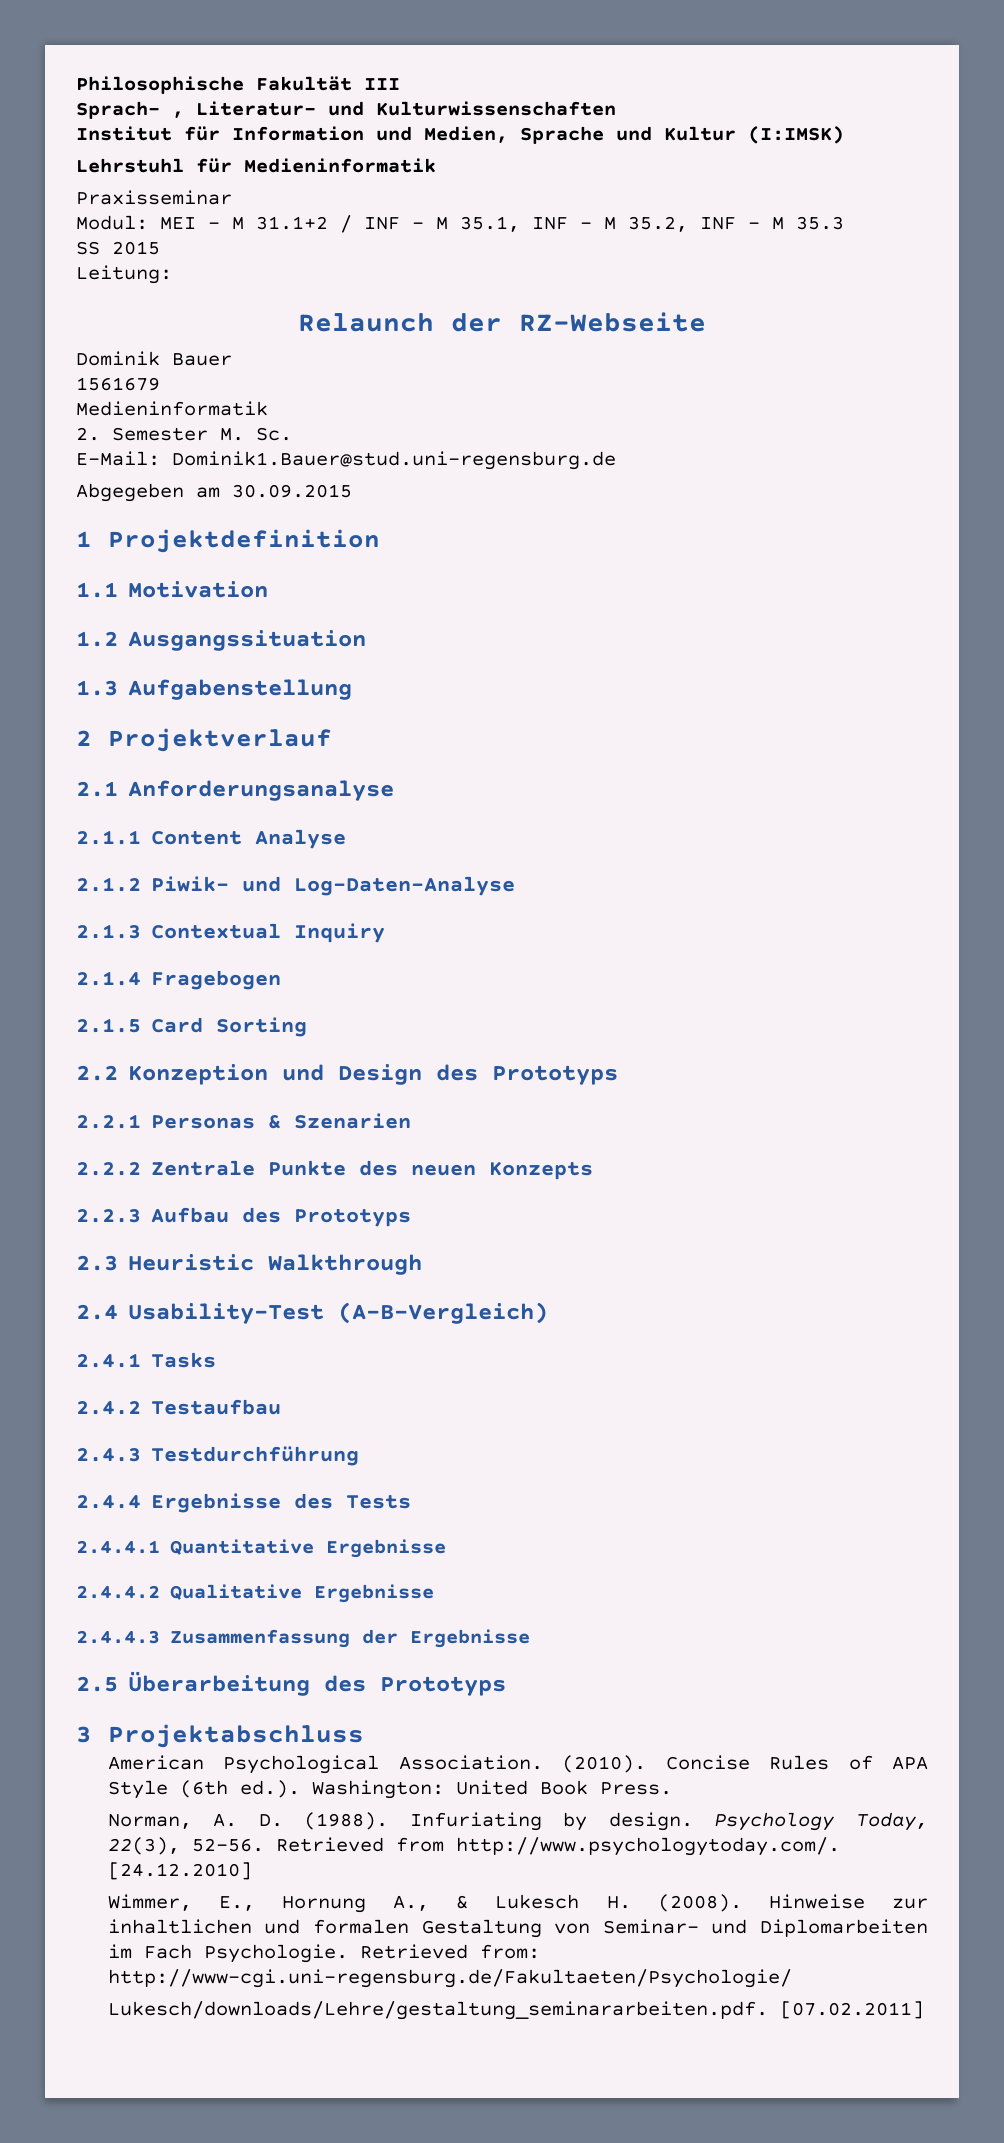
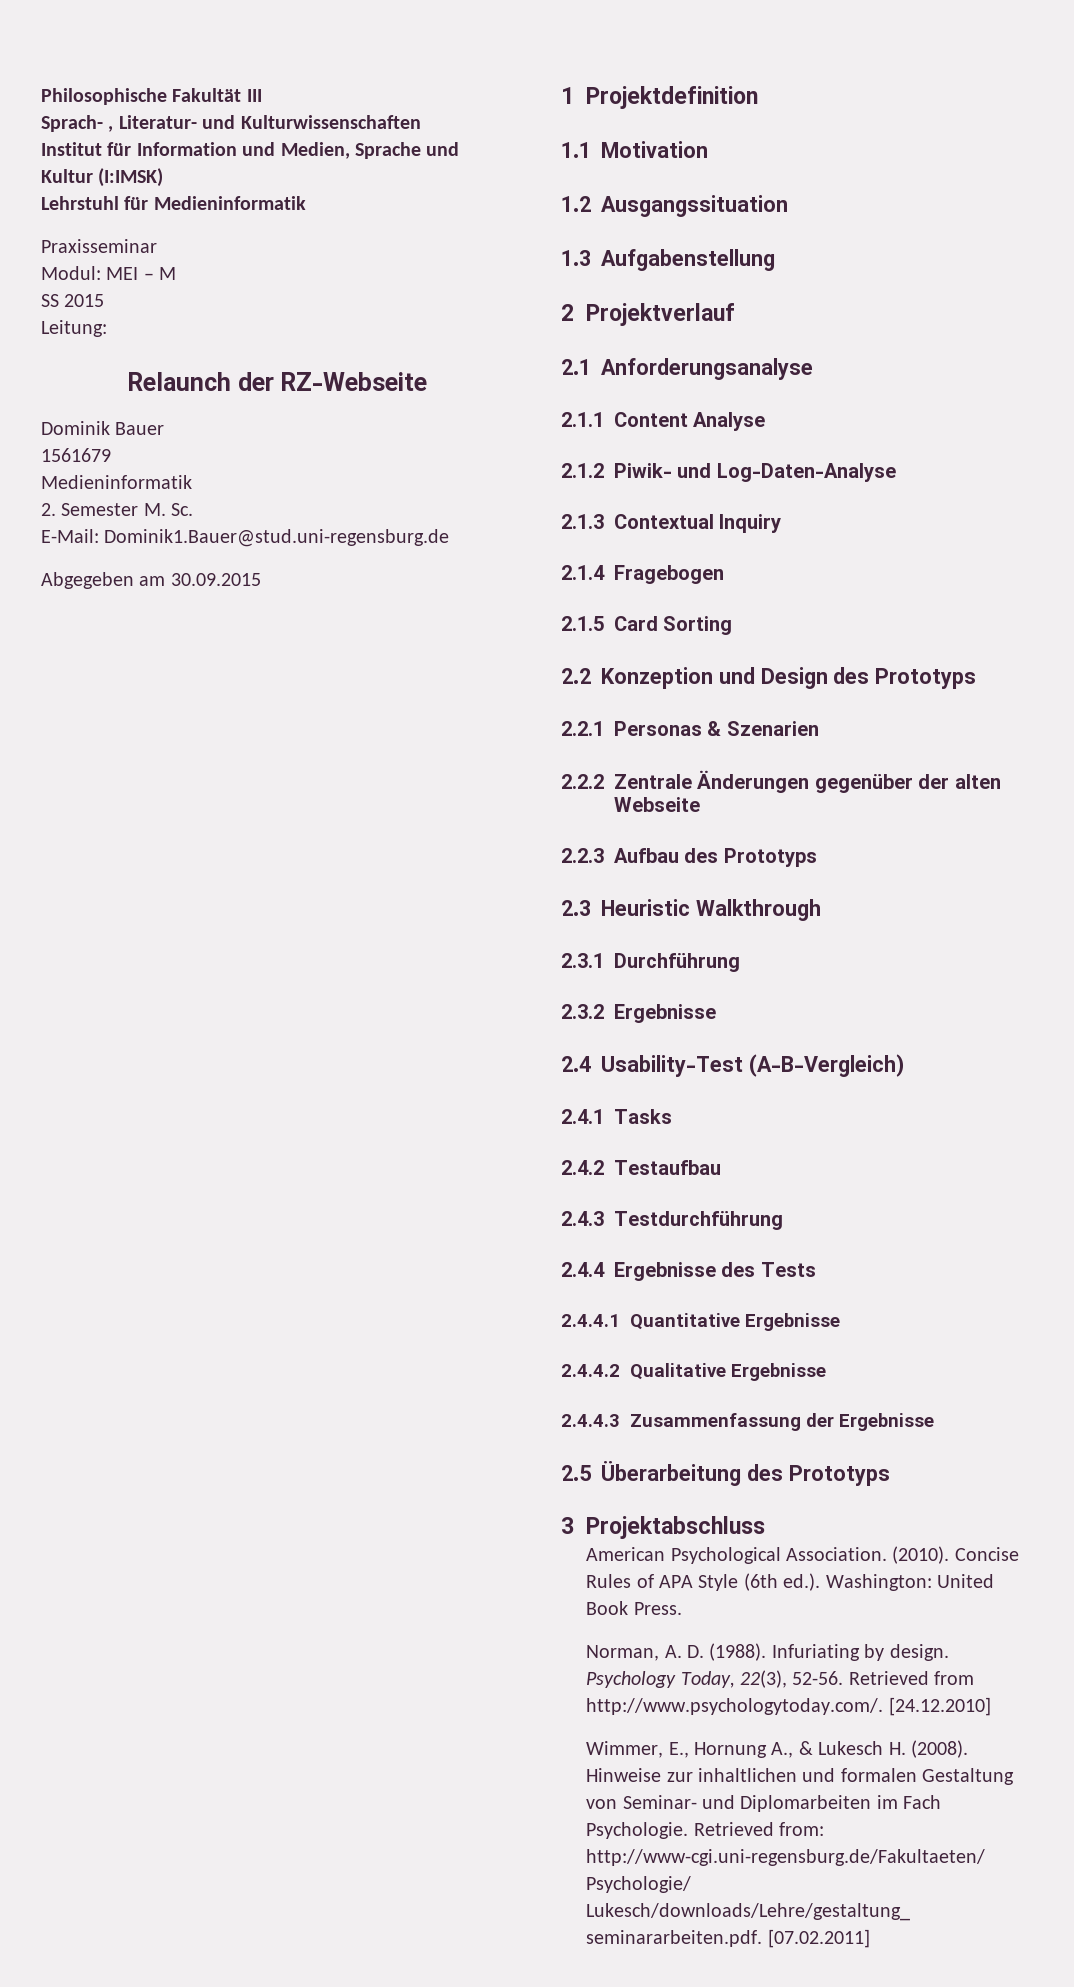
[256,215,844,233] 31.1+2 / INF – M 35.1, INF – M 35.2, INF – M 35.3 -> (177, 273) none
[268,1160,594,1180] Punkte des neuen Konzepts -> [697,770,1001,793] [614,797,700,812] Änderungen gegenüber der alten Webseite
(423, 1264) none -> [561,953,740,972] [561,1004,716,1023] // 2.3.1 Durchführung // 2.3.2 Ergebnisse

